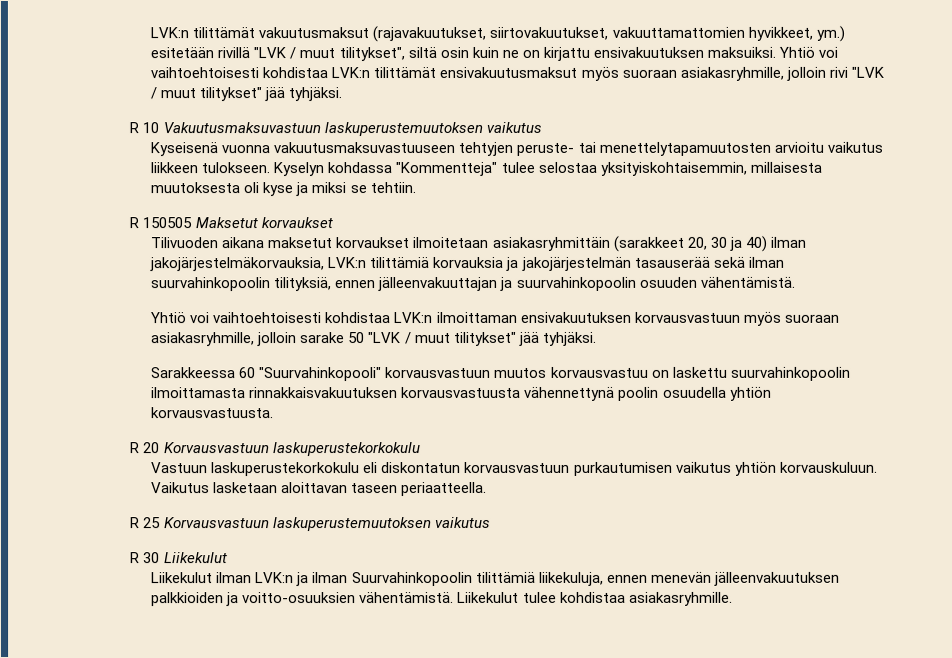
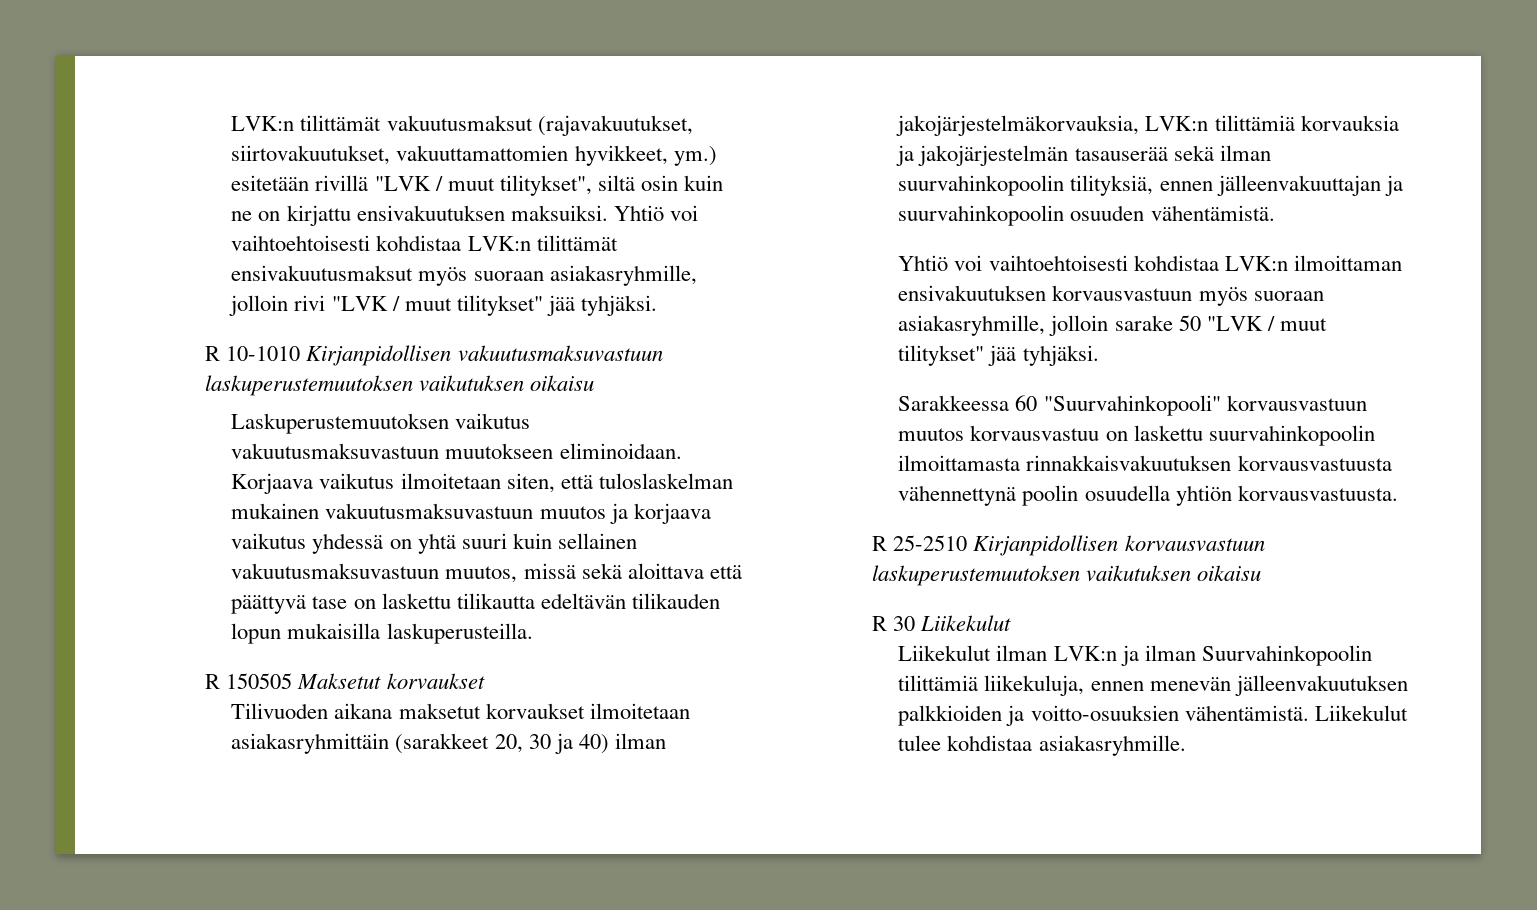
[142,121,542,137] [150,141,883,157] [150,161,822,177] [150,182,416,197] 10 Vakuutusmaksuvastuun laskuperustemuutoksen vaikutus // Kyseisenä vuonna vakuutusmaksuvastuuseen tehtyjen peruste- tai menettelytapamuutosten arvioitu vaikutus liikkeen tulokseen. Kyselyn kohdassa "Kommentteja" tulee selostaa yksityiskohtaisemmin, millaisesta muutoksesta oli kyse ja miksi se tehtiin. -> [226,345,663,366] [205,375,595,396] [231,413,531,434] [231,443,682,459] [231,473,733,494] [231,503,711,524] [231,533,637,554] [231,563,742,583] [231,593,720,614] [231,623,533,644] 10-1010 Kirjanpidollisen vakuutusmaksuvastuun laskuperustemuutoksen vaikutuksen oikaisu // Laskuperustemuutoksen vaikutus vakuutusmaksuvastuun muutokseen eliminoidaan. Korjaava vaikutus ilmoitetaan siten, että tuloslaskelman mukainen vakuutusmaksuvastuun muutos ja korjaava vaikutus yhdessä on yhtä suuri kuin sellainen vakuutusmaksuvastuun muutos, missä sekä aloittava että päättyvä tase on laskettu tilikautta edeltävän tilikauden lopun mukaisilla laskuperusteilla.
[143,442,421,457] [151,461,878,477] [151,481,488,497] [130,516,491,532] 20 Korvausvastuun laskuperustekorkokulu // Vastuun laskuperustekorkokulu eli diskontatun korvausvastuun purkautumisen vaikutus yhtiön korvauskuluun. Vaikutus lasketaan aloittavan taseen periaatteella. // R 25 Korvausvastuun laskuperustemuutoksen vaikutus -> [893,535,1265,556] [872,565,1262,586] 25-2510 Kirjanpidollisen korvausvastuun laskuperustemuutoksen vaikutuksen oikaisu

